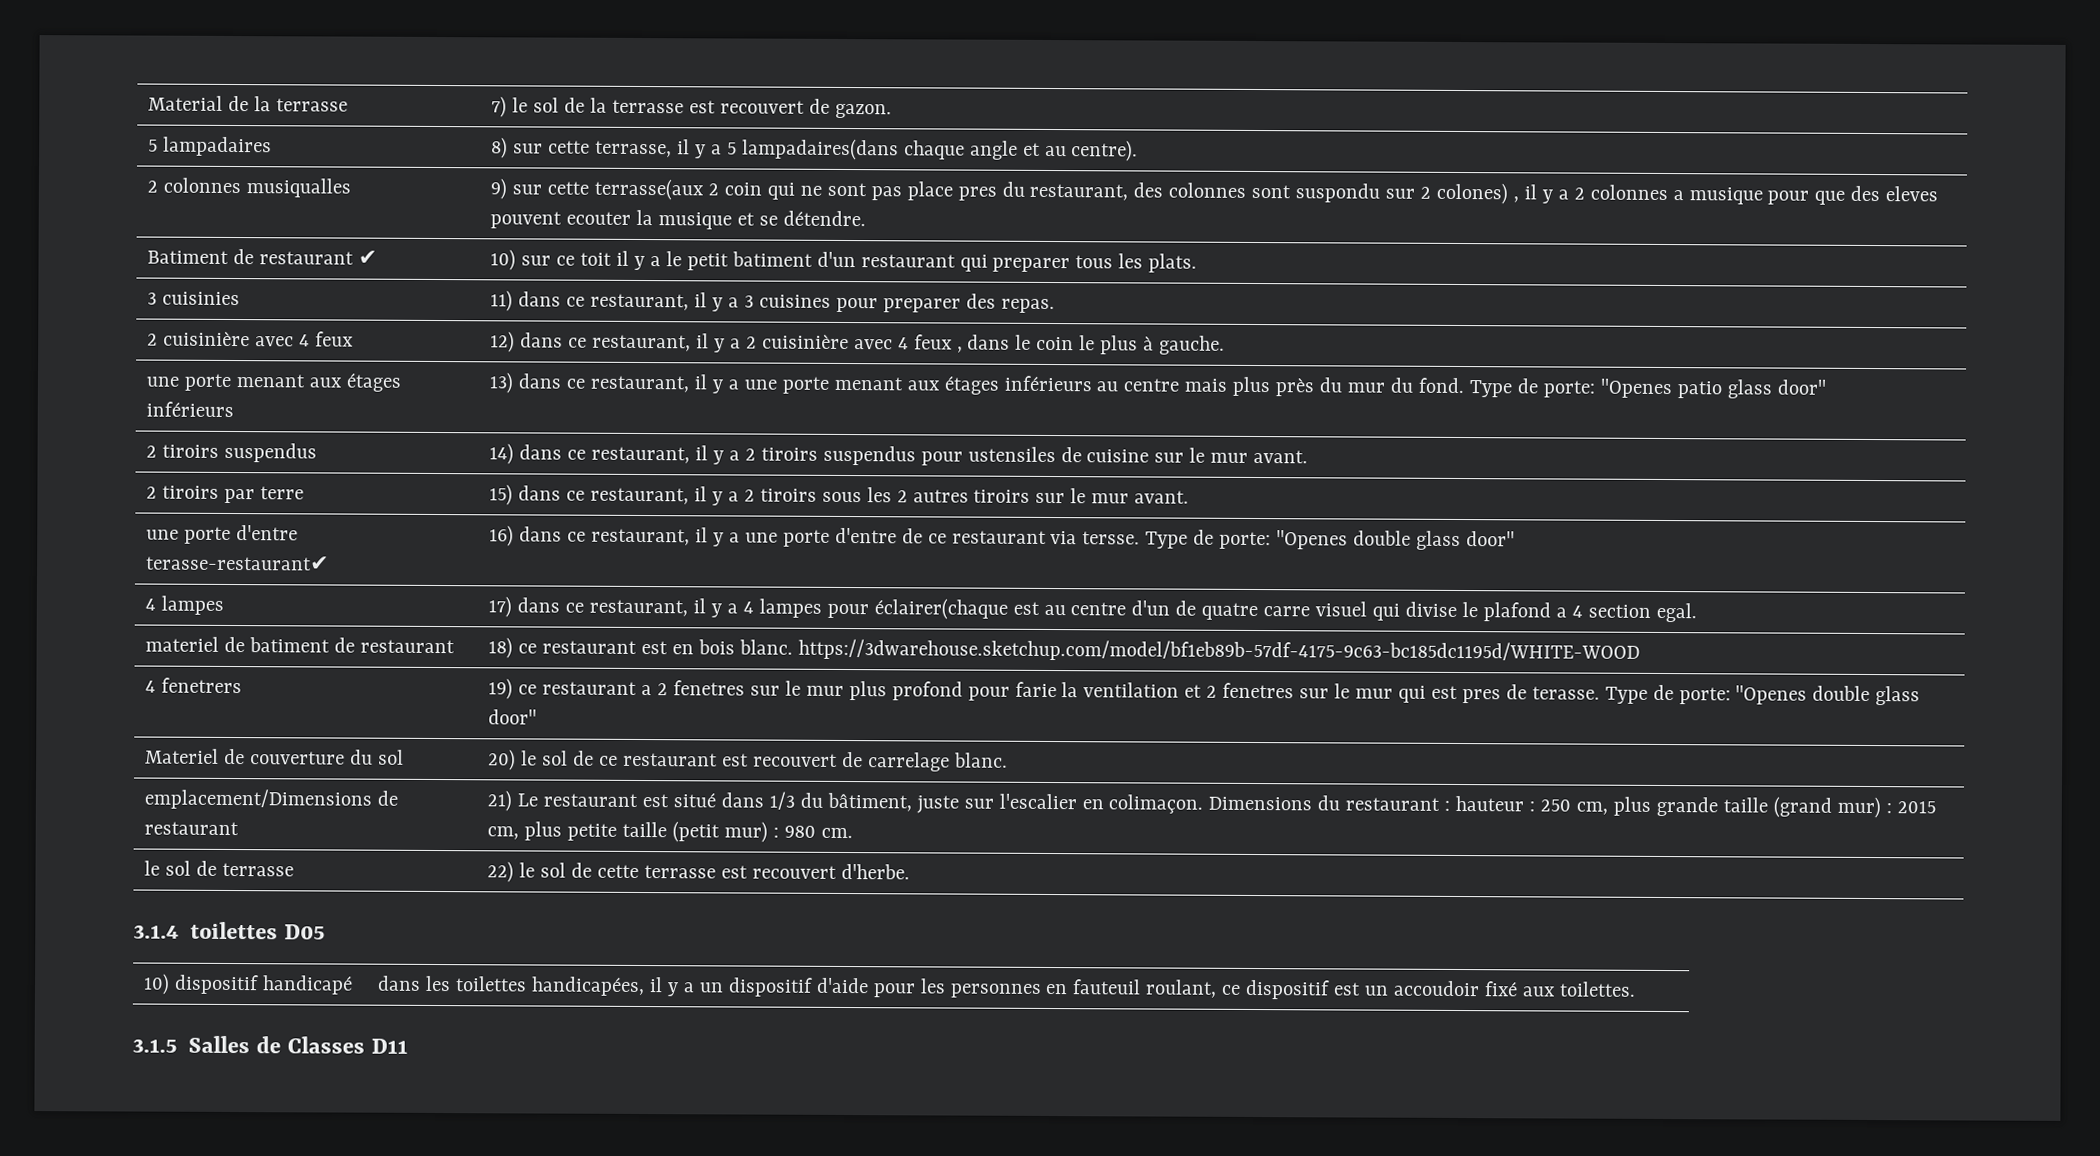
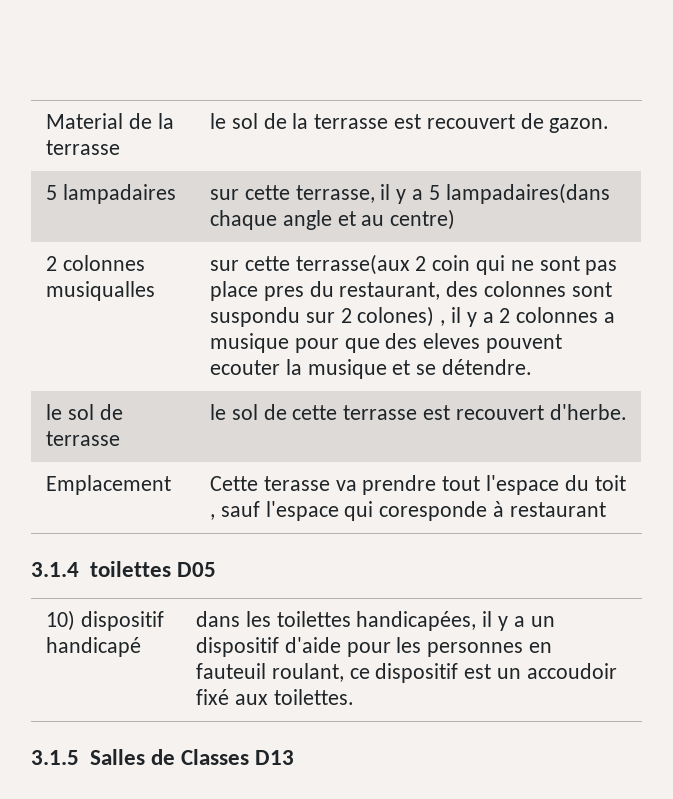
[491,96,508,118] 7) -> (120, 147) none
[491,137,509,159] 8) -> (176, 194) none
[1071,140,1139,162] centre). -> [390,209,456,230] centre)
[490,178,508,200] 9) -> (155, 291) none
[147,249,378,265] [490,249,1198,273] [147,291,241,306] [490,290,1055,314] [147,330,353,347] [490,331,1226,355] [146,372,401,392] [146,401,235,418] [489,372,1826,399] [146,442,318,463] [489,443,1309,466] [146,485,305,504] [489,484,1190,506] [146,525,299,544] [146,555,330,571] [489,525,1515,551] [145,595,225,615] [488,596,1697,623] [145,636,455,654] [488,637,1640,663] [145,677,243,694] [488,678,1921,706] [488,709,538,725] [145,748,404,765] [488,749,1008,772] [144,788,399,810] [144,821,240,836] [487,790,1936,819] [487,821,853,843] // Batiment de restaurant ✔ | 10) sur ce toit il y a le petit batiment d'un restaurant qui preparer tous les plats. // 3 cuisinies | 11) dans ce restaurant, il y a 3 cuisines pour preparer des repas. // 2 cuisinière avec 4 feux | 12) dans ce restaurant, il y a 2 cuisinière avec 4 feux , dans le coin le plus à gauche. // une porte menant aux étages inférieurs | 13) dans ce restaurant, il y a une porte menant aux étages inférieurs au centre mais plus près du mur du fond. Type de porte: "Openes patio glass door" // 2 tiroirs suspendus | 14) dans ce restaurant, il y a 2 tiroirs suspendus pour ustensiles de cuisine sur le mur avant. // 2 tiroirs par terre | 15) dans ce restaurant, il y a 2 tiroirs sous les 2 autres tiroirs sur le mur avant. // une porte d'entre terasse-restaurant✔ | 16) dans ce restaurant, il y a une porte d'entre de ce restaurant via tersse. Type de porte: "Openes double glass door" // 4 lampes | 17) dans ce restaurant, il y a 4 lampes pour éclairer(chaque est au centre d'un de quatre carre visuel qui divise le plafond a 4 section egal. // materiel de batiment de restaurant | 18) ce restaurant est en bois blanc. https://3dwarehouse.sketchup.com/model/bf1eb89b-57df-4175-9c63-bc185dc1195d/WHITE-WOOD // 4 fenetrers | 19) ce restaurant a 2 fenetres sur le mur plus profond pour farie la ventilation et 2 fenetres sur le mur qui est pres de terasse. Type de porte: "Openes double glass door" // Materiel de couverture du sol | 20) le sol de ce restaurant est recouvert de carrelage blanc. // emplacement/Dimensions de restaurant | 21) Le restaurant est situé dans 1/3 du bâtiment, juste sur l'escalier en colimaçon. Dimensions du restaurant : hauteur : 250 cm, plus grande taille (grand mur) : 2015 cm, plus petite taille (petit mur) : 980 cm. -> (532, 367) none
[487,861,515,883] 22) -> (120, 438) none
(910, 871) none -> [45,475,171,495] [209,475,626,495] [209,501,606,521] // Emplacement | Cette terasse va prendre tout l'espace du toit , sauf l'espace qui coresponde à restaurant
[370,1038,408,1054] D11 -> [255,750,295,765] D13

